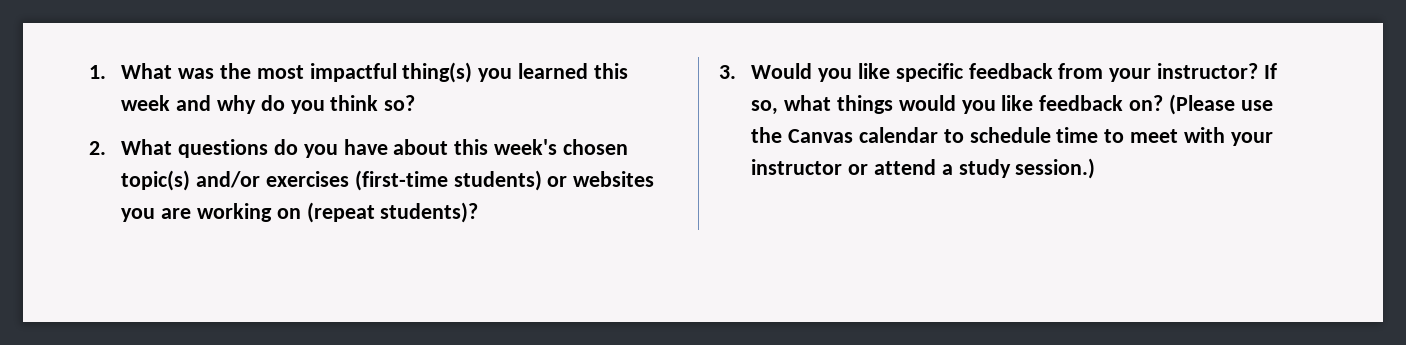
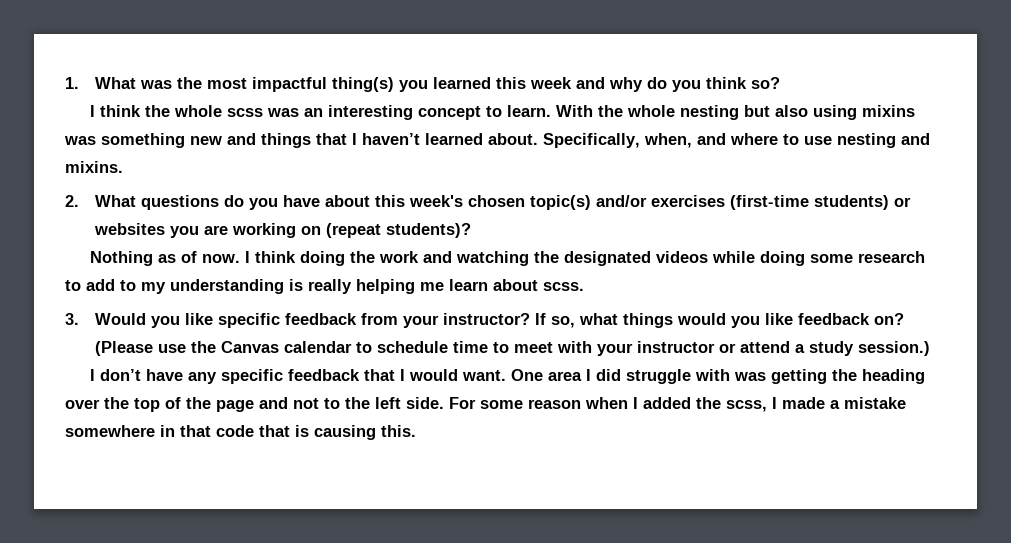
(416, 103) none -> [90,105,916,120] [64,133,930,148] [65,161,123,173] // I think the whole scss was an interesting concept to learn. With the whole nesting but also using mixins was something new and things that I haven’t learned about. Specifically, when, and where to use nesting and mixins.
(479, 212) none -> [90,251,926,266] [65,279,584,294] // Nothing as of now. I think doing the work and watching the designated videos while doing some research to add to my understanding is really helping me learn about scss.
(1096, 168) none -> [90,369,926,384] [65,397,906,412] [65,425,416,440] // I don’t have any specific feedback that I would want. One area I did struggle with was getting the heading over the top of the page and not to the left side. For some reason when I added the scss, I made a mistake somewhere in that code that is causing this.

